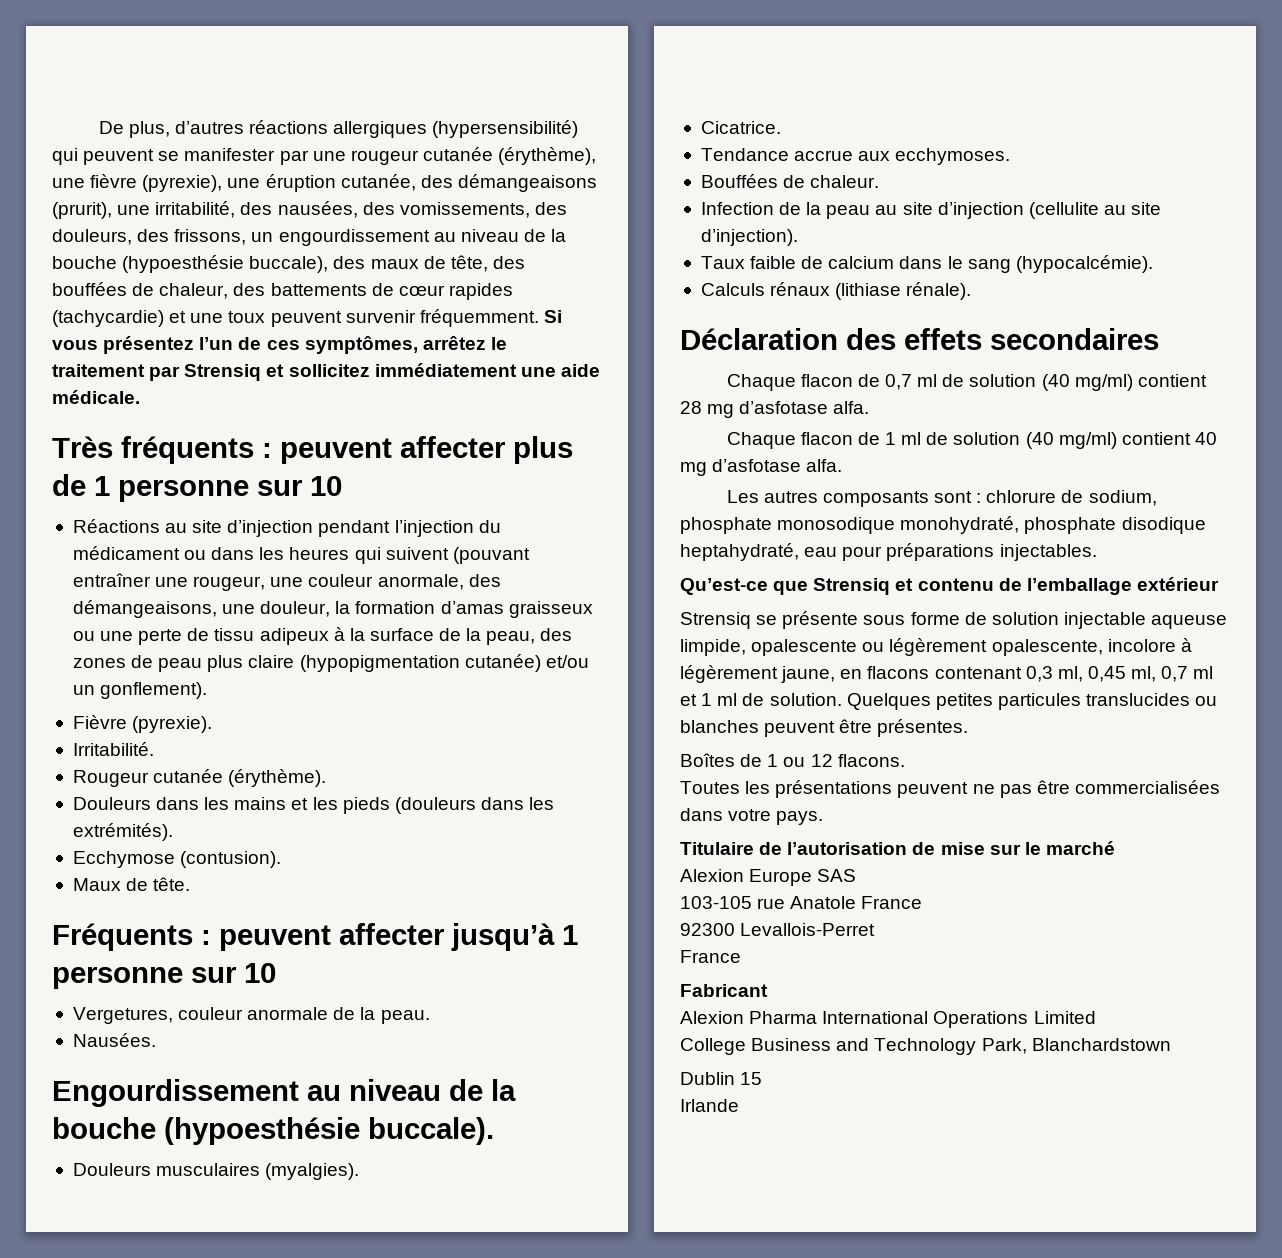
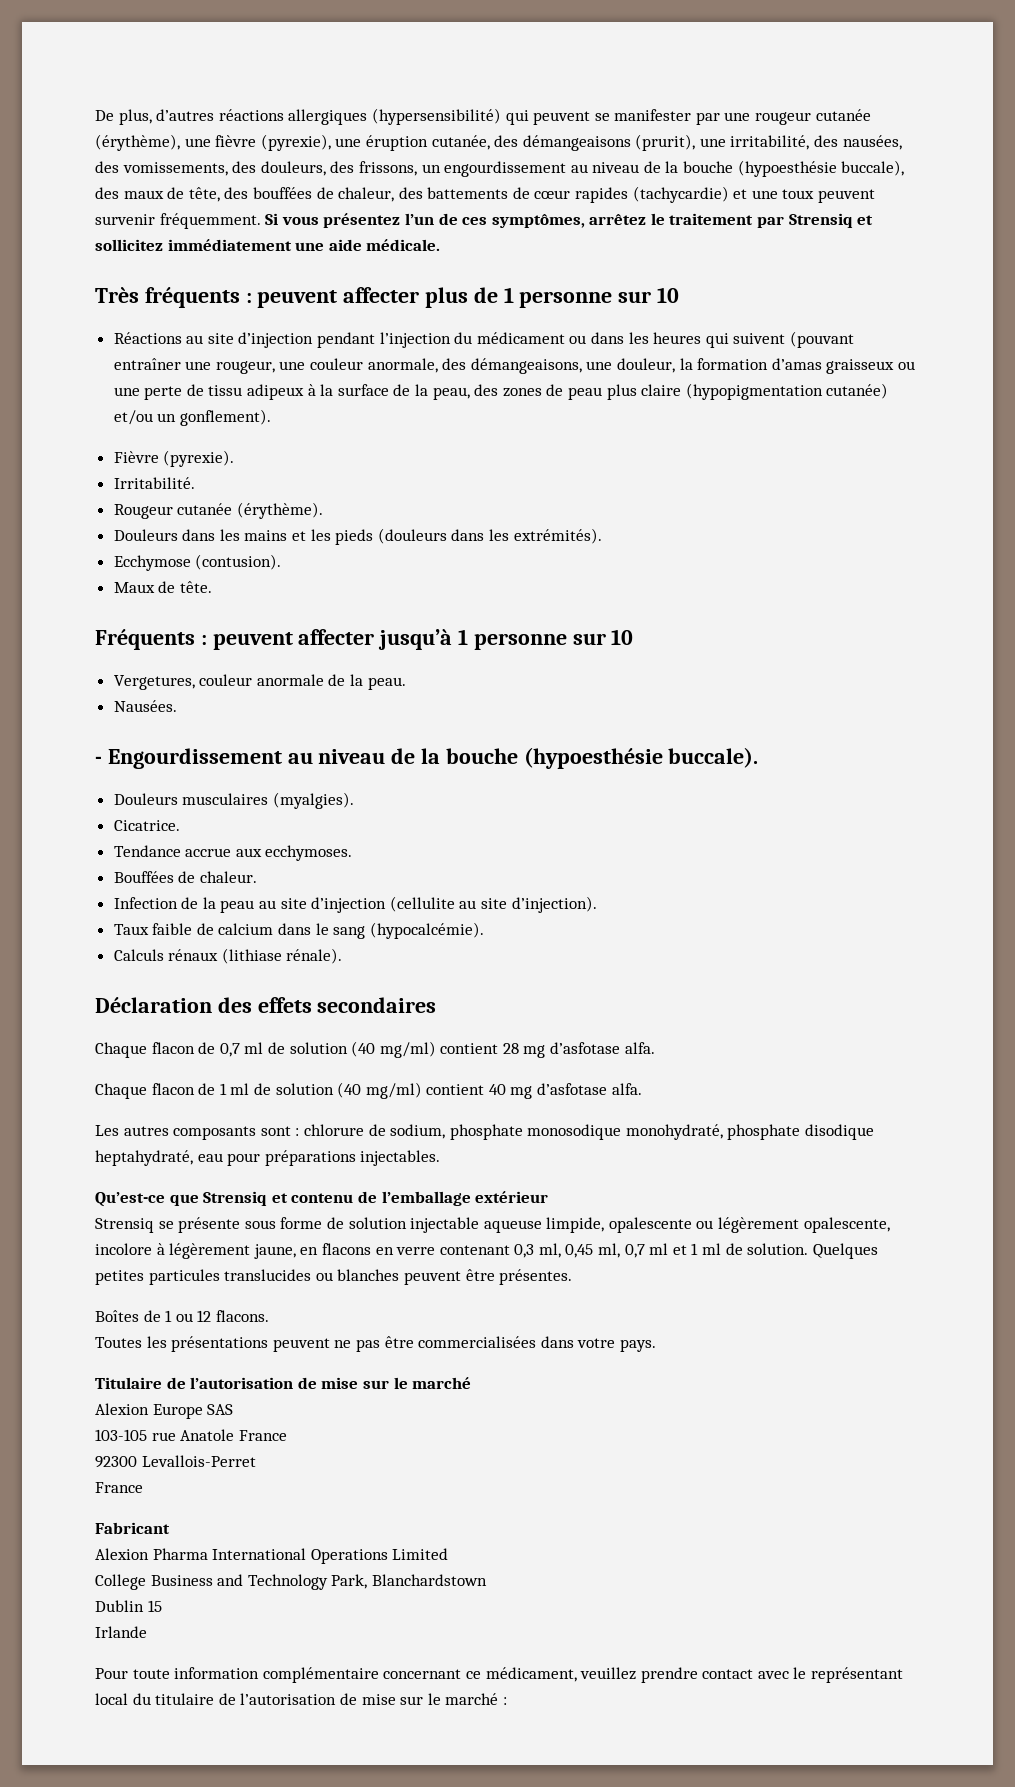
(156, 1040) none -> [95,756,102,764] -
(930, 672) none -> [375,1247,436,1255] en verre
(739, 1105) none -> [95,1667,904,1683] [95,1693,507,1705] // Pour toute information complémentaire concernant ce médicament, veuillez prendre contact avec le représentant local du titulaire de l’autorisation de mise sur le marché :

